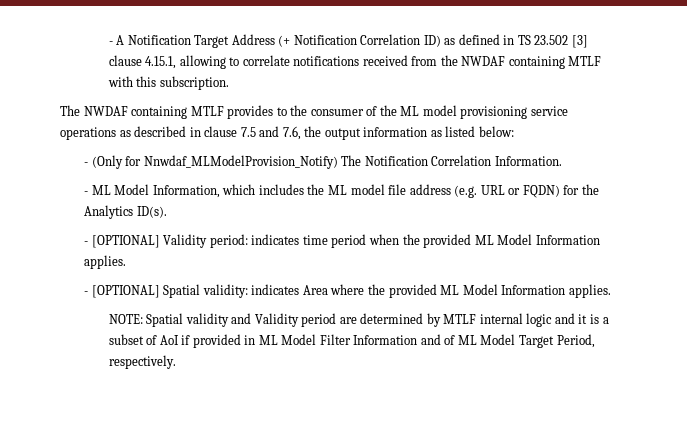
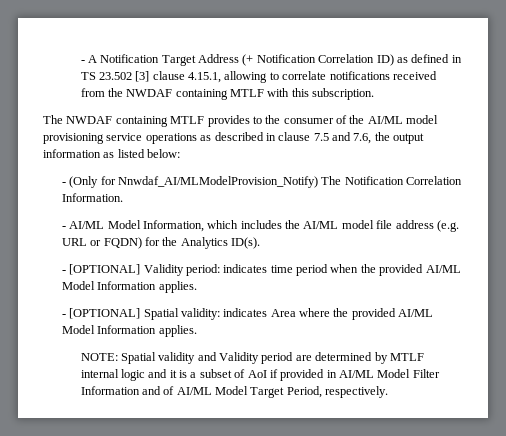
[400,106,420,116] ML -> [367,116,403,124] AI/ML
[143,155,338,169] Nnwdaf_MLModelProvision_Notify) -> [117,176,318,188] Nnwdaf_AI/MLModelProvision_Notify)
[91,185,111,195] ML -> [69,221,105,229] AI/ML
[327,185,347,195] ML -> [303,221,339,229] AI/ML
[474,235,494,245] ML -> [425,265,461,273] AI/ML
[440,285,460,295] ML -> [398,309,434,317] AI/ML
[258,335,278,345] ML -> [339,370,375,378] AI/ML
[457,335,477,345] ML -> [176,387,212,395] AI/ML

